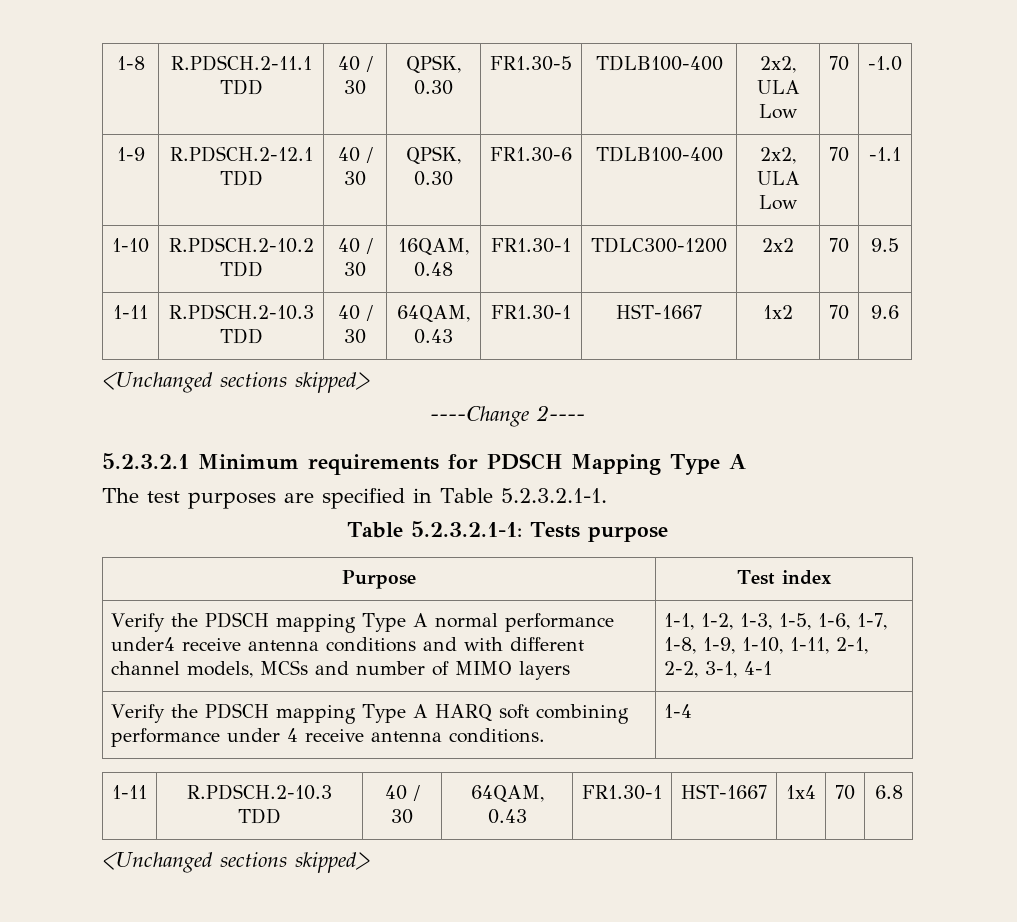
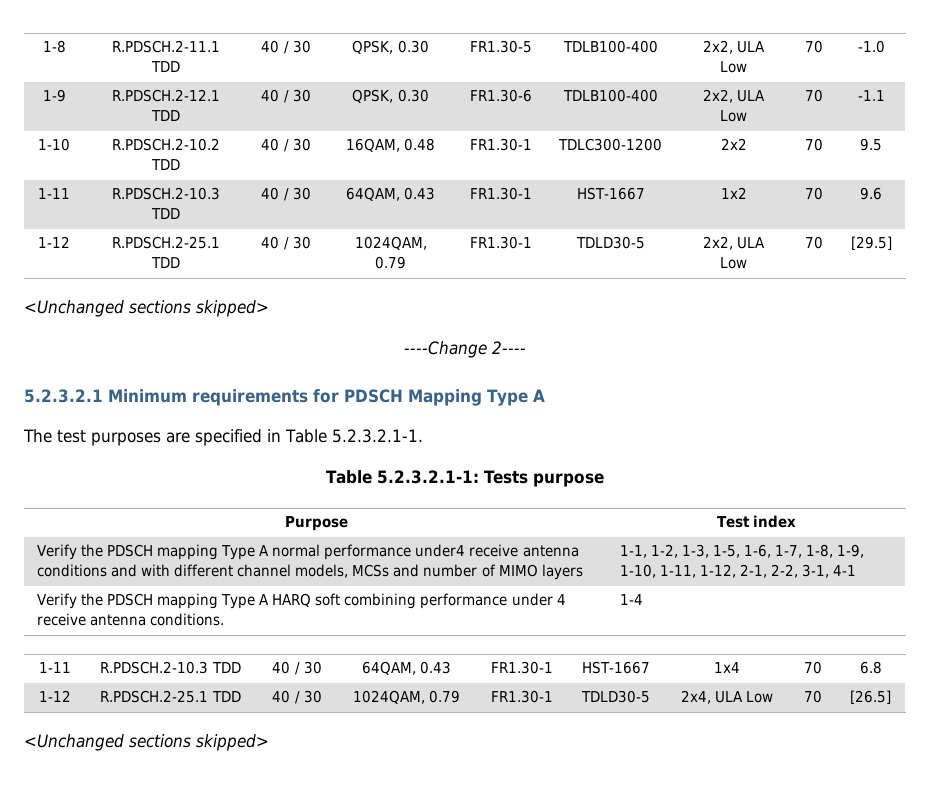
(899, 312) none -> [38,236,70,248] [111,236,220,249] [150,257,180,268] [261,236,311,250] [354,236,427,250] [375,256,406,269] [470,236,532,249] [575,236,645,249] [702,236,766,250] [720,257,747,269] [805,236,823,249] [850,236,892,250] // 1-12 | R.PDSCH.2-25.1 TDD | 40 / 30 | 1024QAM, 0.79 | FR1.30-1 | TDLD30-5 | 2x2, ULA Low | 70 | [29.5]
(830, 645) none -> [700,564,737,578] 1-12,
(903, 792) none -> [38,690,71,702] [100,690,241,703] [272,690,322,704] [352,690,461,704] [490,690,553,703] [581,690,650,703] [680,690,774,704] [803,690,822,703] [850,690,891,704] // 1-12 | R.PDSCH.2-25.1 TDD | 40 / 30 | 1024QAM, 0.79 | FR1.30-1 | TDLD30-5 | 2x4, ULA Low | 70 | [26.5]

